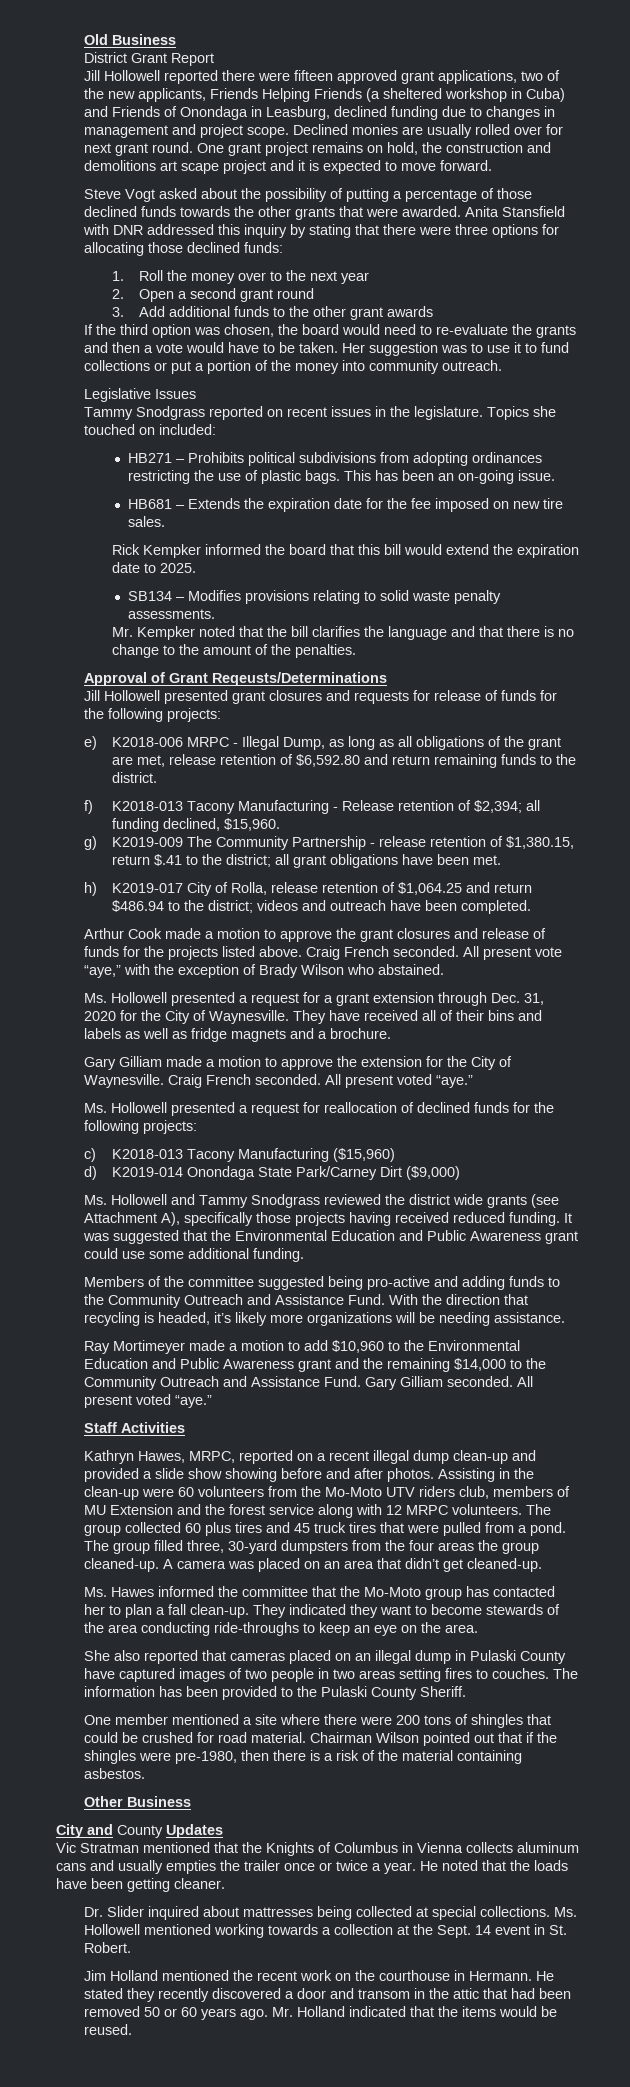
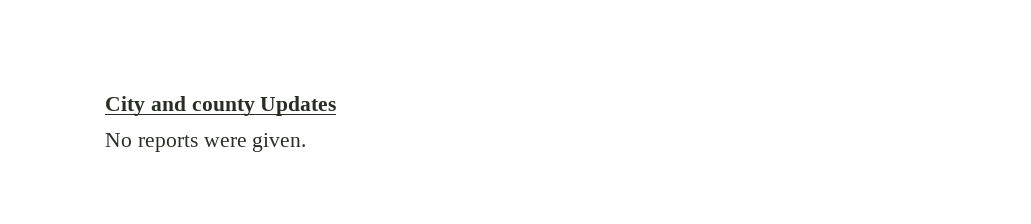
[83,34,176,45] [83,52,214,66] [83,70,560,84] [83,88,565,102] [83,106,555,120] [83,124,563,138] [83,142,551,156] [83,160,492,174] [83,188,532,202] [83,206,565,220] [82,224,559,238] [83,242,283,256] [111,270,370,284] [111,288,315,302] [111,306,434,320] [83,324,576,338] [83,342,569,356] [83,360,502,374] [83,388,196,402] [83,406,556,420] [83,424,216,435] [127,452,542,466] [127,470,555,484] [127,498,563,512] [127,516,165,527] [111,544,579,558] [111,562,196,573] [127,590,501,604] [127,609,215,619] [111,626,574,640] [111,644,356,658] [83,672,387,686] [83,690,557,704] [83,708,221,722] [83,736,561,750] [111,754,576,768] [111,772,157,783] [83,800,540,814] [111,818,280,832] [83,836,574,850] [111,854,501,868] [83,882,532,896] [111,900,531,914] [83,928,546,942] [83,946,562,960] [83,964,444,978] [83,992,544,1006] [83,1010,542,1024] [83,1028,391,1042] [83,1056,512,1070] [83,1074,473,1088] [83,1102,554,1116] [83,1120,197,1134] [83,1148,395,1162] [83,1166,460,1180] [83,1194,559,1208] [83,1212,572,1226] [82,1230,578,1244] [83,1248,304,1262] [83,1276,560,1290] [83,1294,528,1308] [83,1312,565,1326] [83,1340,520,1354] [83,1358,546,1372] [83,1376,533,1390] [83,1394,212,1408] [83,1422,185,1433] [83,1450,536,1464] [83,1468,534,1482] [83,1486,570,1500] [83,1504,551,1518] [83,1522,566,1536] [83,1540,539,1554] [83,1558,542,1572] [83,1586,555,1600] [83,1604,560,1618] [83,1622,478,1636] [83,1650,566,1664] [83,1668,578,1682] [83,1686,466,1700] [83,1714,551,1728] [83,1732,557,1746] [83,1750,522,1764] [83,1768,145,1779] [83,1796,191,1807] Old Business // District Grant Report // Jill Hollowell reported there were fifteen approved grant applications, two of the new applicants, Friends Helping Friends (a sheltered workshop in Cuba) and Friends of Onondaga in Leasburg, declined funding due to changes in management and project scope. Declined monies are usually rolled over for next grant round. One grant project remains on hold, the construction and demolitions art scape project and it is expected to move forward. // Steve Vogt asked about the possibility of putting a percentage of those declined funds towards the other grants that were awarded. Anita Stansfield with DNR addressed this inquiry by stating that there were three options for allocating those declined funds: // 1. Roll the money over to the next year // 2. Open a second grant round // 3. Add additional funds to the other grant awards // If the third option was chosen, the board would need to re-evaluate the grants and then a vote would have to be taken. Her suggestion was to use it to fund collections or put a portion of the money into community outreach. // Legislative Issues // Tammy Snodgrass reported on recent issues in the legislature. Topics she touched on included: // HB271 – Prohibits political subdivisions from adopting ordinances restricting the use of plastic bags. This has been an on-going issue. // HB681 – Extends the expiration date for the fee imposed on new tire sales. // Rick Kempker informed the board that this bill would extend the expiration date to 2025. // SB134 – Modifies provisions relating to solid waste penalty assessments. // Mr. Kempker noted that the bill clarifies the language and that there is no change to the amount of the penalties. // Approval of Grant Reqeusts/Determinations // Jill Hollowell presented grant closures and requests for release of funds for the following projects: // e) K2018-006 MRPC - Illegal Dump, as long as all obligations of the grant are met, release retention of $6,592.80 and return remaining funds to the district. // f) K2018-013 Tacony Manufacturing - Release retention of $2,394; all funding declined, $15,960. // g) K2019-009 The Community Partnership - release retention of $1,380.15, return $.41 to the district; all grant obligations have been met. // h) K2019-017 City of Rolla, release retention of $1,064.25 and return $486.94 to the district; videos and outreach have been completed. // Arthur Cook made a motion to approve the grant closures and release of funds for the projects listed above. Craig French seconded. All present vote “aye,” with the exception of Brady Wilson who abstained. // Ms. Hollowell presented a request for a grant extension through Dec. 31, 2020 for the City of Waynesville. They have received all of their bins and labels as well as fridge magnets and a brochure. // Gary Gilliam made a motion to approve the extension for the City of Waynesville. Craig French seconded. All present voted “aye.” // Ms. Hollowell presented a request for reallocation of declined funds for the following projects: // c) K2018-013 Tacony Manufacturing ($15,960) // d) K2019-014 Onondaga State Park/Carney Dirt ($9,000) // Ms. Hollowell and Tammy Snodgrass reviewed the district wide grants (see Attachment A), specifically those projects having received reduced funding. It was suggested that the Environmental Education and Public Awareness grant could use some additional funding. // Members of the committee suggested being pro-active and adding funds to the Community Outreach and Assistance Fund. With the direction that recycling is headed, it’s likely more organizations will be needing assistance. // Ray Mortimeyer made a motion to add $10,960 to the Environmental Education and Public Awareness grant and the remaining $14,000 to the Community Outreach and Assistance Fund. Gary Gilliam seconded. All present voted “aye.” // Staff Activities // Kathryn Hawes, MRPC, reported on a recent illegal dump clean-up and provided a slide show showing before and after photos. Assisting in the clean-up were 60 volunteers from the Mo-Moto UTV riders club, members of MU Extension and the forest service along with 12 MRPC volunteers. The group collected 60 plus tires and 45 truck tires that were pulled from a pond. The group filled three, 30-yard dumpsters from the four areas the group cleaned-up. A camera was placed on an area that didn’t get cleaned-up. // Ms. Hawes informed the committee that the Mo-Moto group has contacted her to plan a fall clean-up. They indicated they want to become stewards of the area conducting ride-throughs to keep an eye on the area. // She also reported that cameras placed on an illegal dump in Pulaski County have captured images of two people in two areas setting fires to couches. The information has been provided to the Pulaski County Sheriff. // One member mentioned a site where there were 200 tons of shingles that could be crushed for road material. Chairman Wilson pointed out that if the shingles were pre-1980, then there is a risk of the material containing asbestos. // Other Business // -> (105, 106) none
[117,1825,163,1838] County -> [191,99,255,116] county
[56,1842,579,1856] [56,1860,568,1874] [56,1878,225,1892] [83,1906,577,1920] [83,1924,567,1938] [83,1942,131,1953] [83,1970,554,1981] [83,1988,571,2002] [83,2006,557,2020] [83,2024,132,2035] Vic Stratman mentioned that the Knights of Columbus in Vienna collects aluminum cans and usually empties the trailer once or twice a year. He noted that the loads have been getting cleaner. // Dr. Slider inquired about mattresses being collected at special collections. Ms. Hollowell mentioned working towards a collection at the Sept. 14 event in St. Robert. // Jim Holland mentioned the recent work on the courthouse in Hermann. He stated they recently discovered a door and transom in the attic that had been removed 50 or 60 years ago. Mr. Holland indicated that the items would be reused. -> [105,133,307,152] No reports were given.

